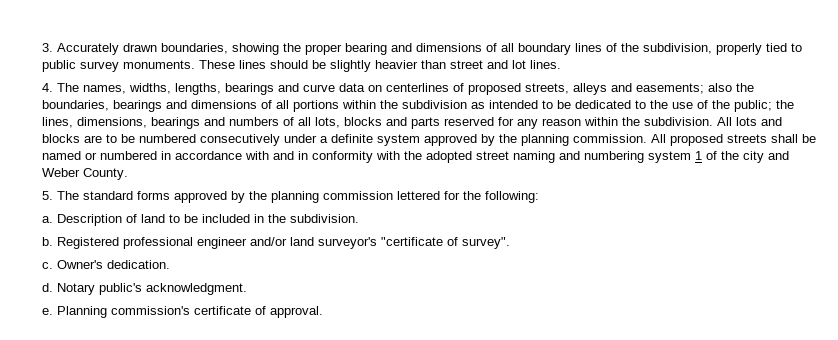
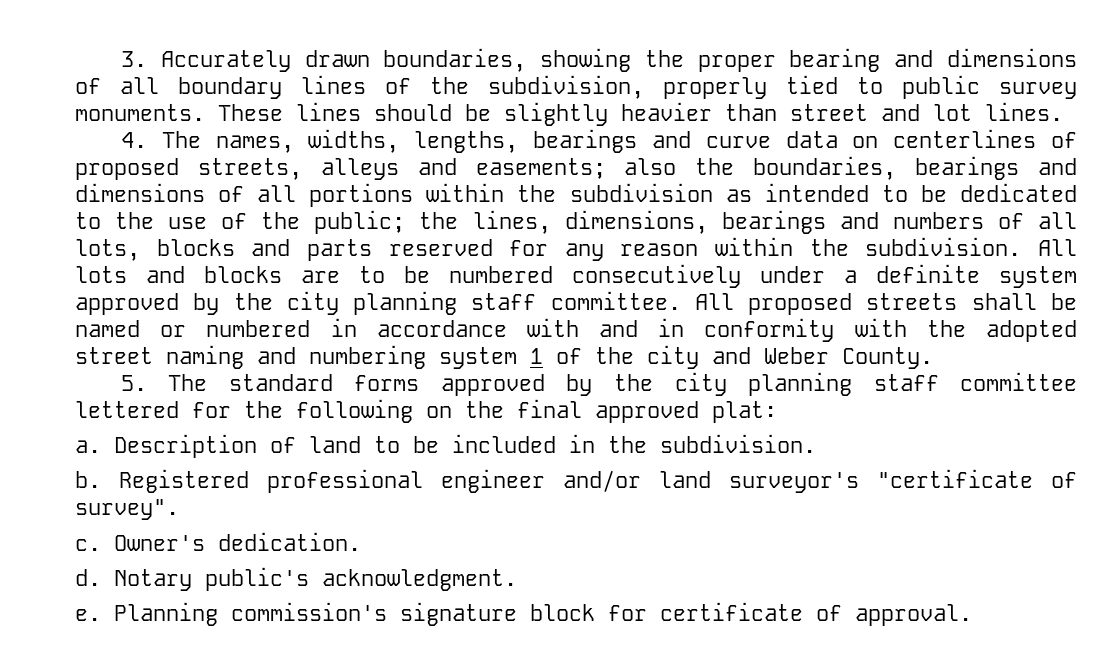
[521,134,647,146] planning commission. -> [286,291,681,315] city planning staff committee.
[271,191,539,203] planning commission lettered for the following: -> [674,372,1077,396] [75,399,777,423] city planning staff committee lettered for the following on the final approved plat:
(190, 310) none -> [400,602,647,626] signature block for

